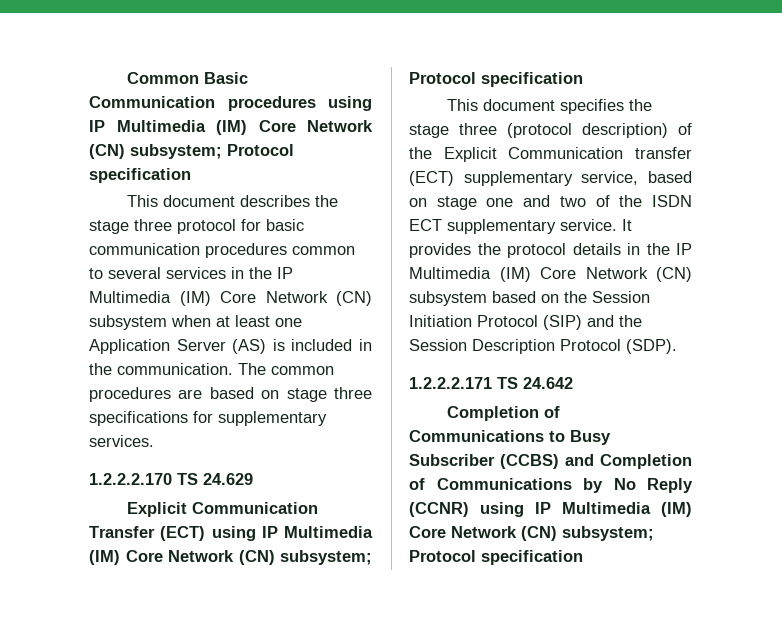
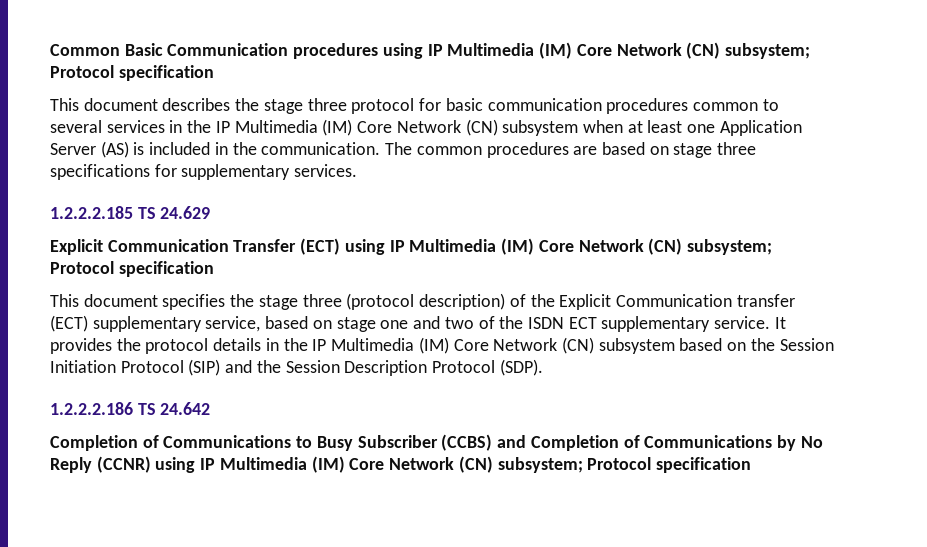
[89,473,172,485] 1.2.2.2.170 -> [50,206,133,219] 1.2.2.2.185
[409,377,492,389] 1.2.2.2.171 -> [50,402,133,415] 1.2.2.2.186

